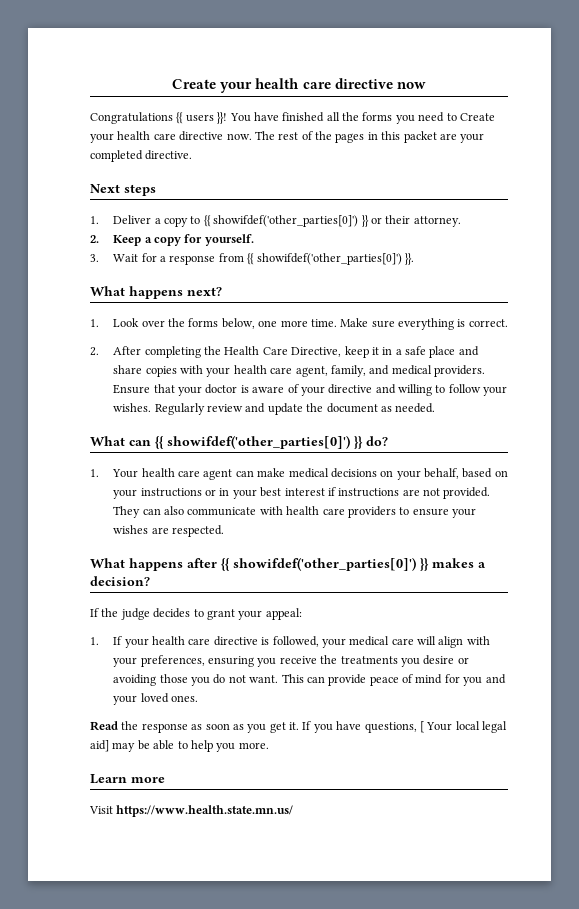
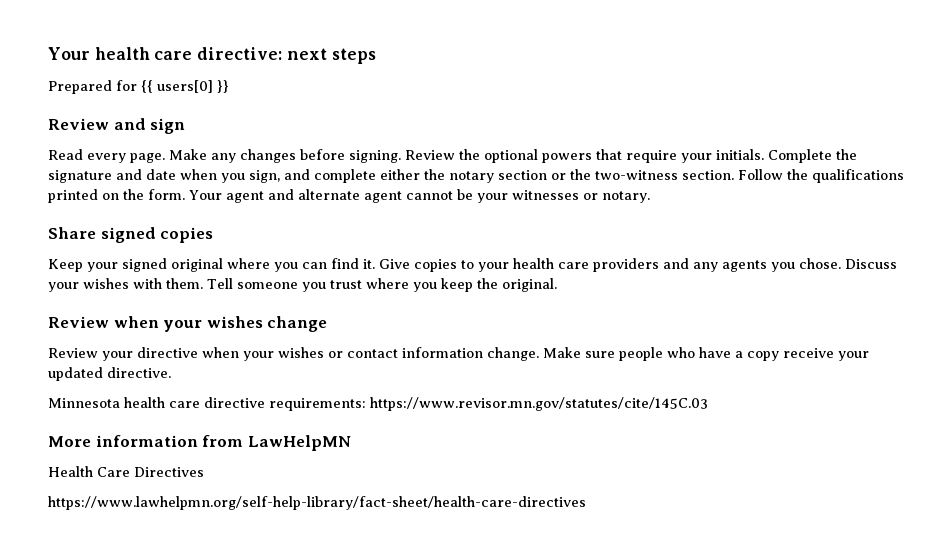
[172,78,426,93] [90,112,495,124] [90,131,485,143] [90,150,193,162] [90,184,156,196] [90,215,461,227] [90,234,254,246] [90,253,414,265] [90,286,222,299] [90,318,508,330] [90,346,479,358] [113,365,486,377] [113,384,508,396] [113,403,436,415] [90,435,388,449] [90,468,508,480] [113,487,491,499] [113,506,477,518] [113,525,225,537] [90,557,486,571] [90,576,150,586] [90,608,302,620] [90,636,490,648] [113,655,469,667] [113,674,506,686] [113,693,199,705] [90,721,507,733] [90,740,269,752] [90,774,165,784] [89,805,294,817] Create your health care directive now // Congratulations {{ users }}! You have finished all the forms you need to Create your health care directive now. The rest of the pages in this packet are your completed directive. // Next steps // 1. Deliver a copy to {{ showifdef('other_parties[0]') }} or their attorney. // 2. Keep a copy for yourself. // 3. Wait for a response from {{ showifdef('other_parties[0]') }}. // What happens next? // 1. Look over the forms below, one more time. Make sure everything is correct. // 2. After completing the Health Care Directive, keep it in a safe place and share copies with your health care agent, family, and medical providers. Ensure that your doctor is aware of your directive and willing to follow your wishes. Regularly review and update the document as needed. // What can {{ showifdef('other_parties[0]') }} do? // 1. Your health care agent can make medical decisions on your behalf, based on your instructions or in your best interest if instructions are not provided. They can also communicate with health care providers to ensure your wishes are respected. // What happens after {{ showifdef('other_parties[0]') }} makes a decision? // If the judge decides to grant your appeal: // 1. If your health care directive is followed, your medical care will align with your preferences, ensuring you receive the treatments you desire or avoiding those you do not want. This can provide peace of mind for you and your loved ones. // Read the response as soon as you get it. If you have questions, [ Your local legal aid] may be able to help you more. // Learn more // Visit https://www.health.state.mn.us/ -> [48,47,376,64] [48,80,229,94] [48,118,186,134] [48,149,857,163] [48,169,904,183] [48,189,650,203] [48,227,214,243] [48,258,897,272] [48,278,557,292] [48,316,328,332] [48,347,869,361] [48,367,171,381] [48,397,708,411] [48,435,351,451] [48,466,204,477] [48,496,586,510] Your health care directive: next steps // Prepared for {{ users[0] }} // Review and sign // Read every page. Make any changes before signing. Review the optional powers that require your initials. Complete the signature and date when you sign, and complete either the notary section or the two-witness section. Follow the qualifications printed on the form. Your agent and alternate agent cannot be your witnesses or notary. // Share signed copies // Keep your signed original where you can find it. Give copies to your health care providers and any agents you chose. Discuss your wishes with them. Tell someone you trust where you keep the original. // Review when your wishes change // Review your directive when your wishes or contact information change. Make sure people who have a copy receive your updated directive. // Minnesota health care directive requirements: https://www.revisor.mn.gov/statutes/cite/145C.03 // More information from LawHelpMN // Health Care Directives // https://www.lawhelpmn.org/self-help-library/fact-sheet/health-care-directives

